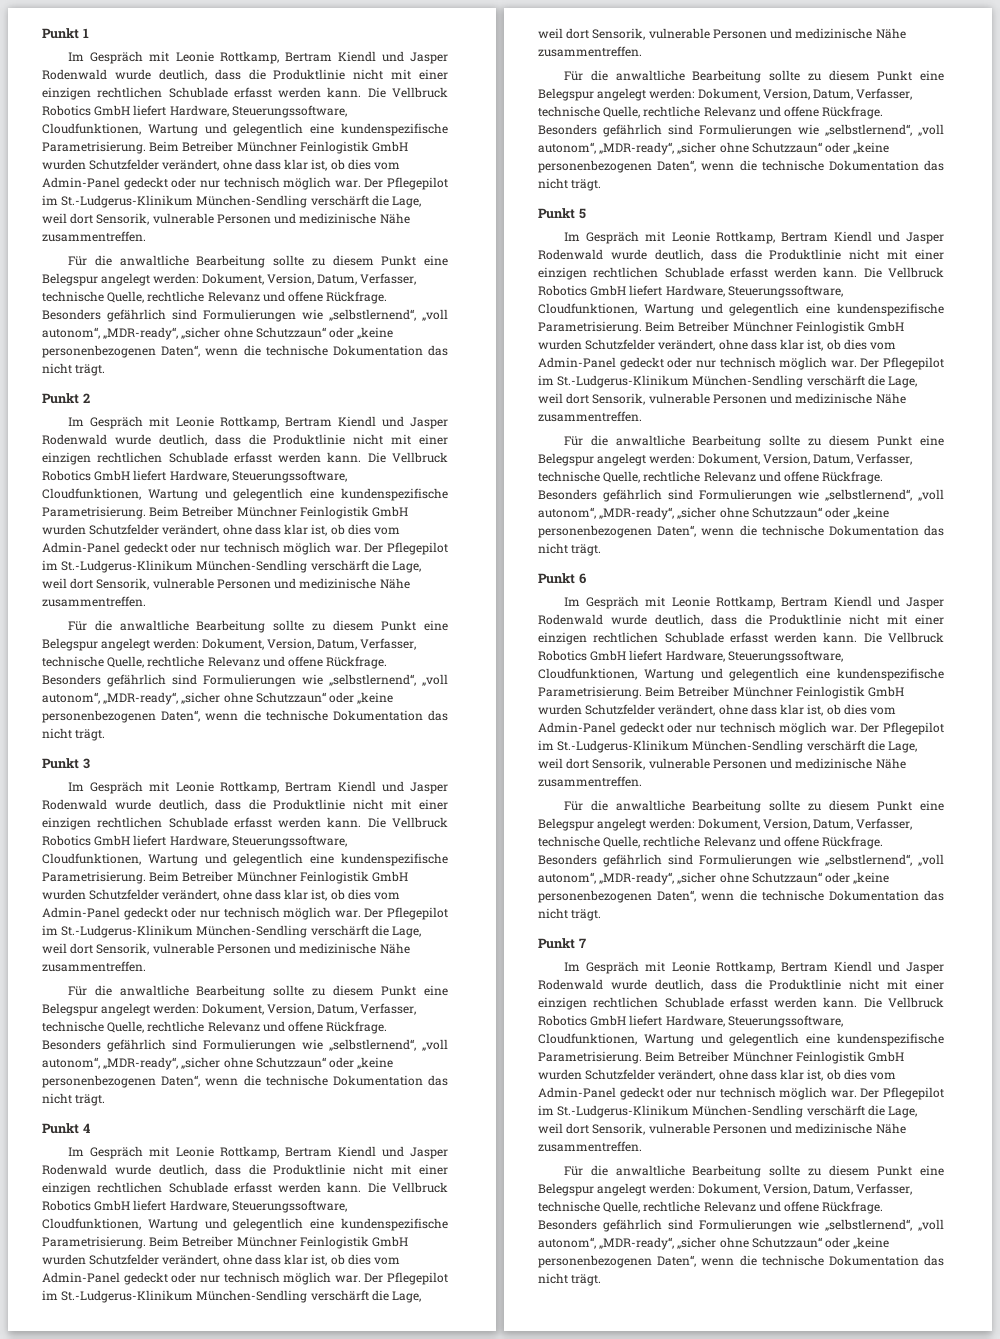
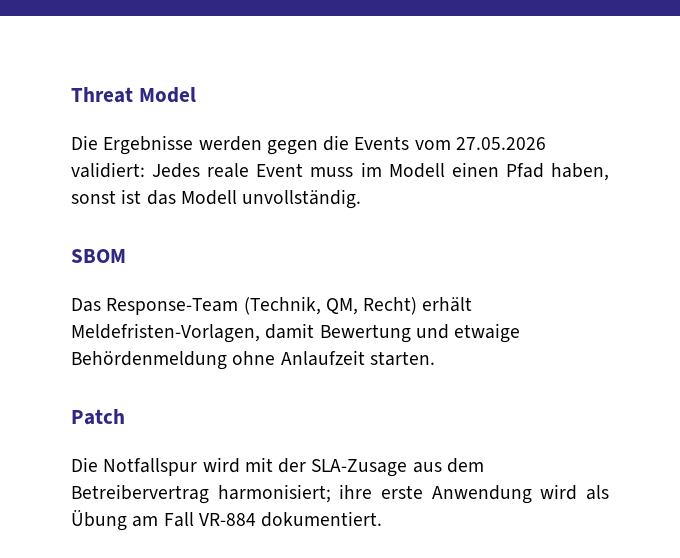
[42,28,89,39] [68,51,448,64] [42,69,448,81] [42,87,448,100] [42,105,347,118] [42,123,449,136] [42,141,409,154] [42,159,401,171] [42,177,448,190] [42,195,422,208] [42,213,410,225] [42,231,146,242] [68,255,448,268] [42,273,417,286] [42,291,388,304] [42,309,448,322] [42,327,394,340] [42,345,448,358] [42,363,106,376] [42,393,90,404] [68,416,448,429] [42,434,448,446] [42,452,448,465] [42,470,347,483] [42,488,449,501] [42,506,409,519] [42,524,401,536] [42,542,448,555] [42,560,422,573] [42,578,410,590] [42,596,146,607] [68,620,448,633] [42,638,417,651] [42,656,388,669] [42,674,448,687] [42,692,394,705] [42,710,448,723] [42,728,106,741] [42,758,90,769] [68,781,448,794] [42,799,448,811] [42,817,448,830] [42,835,347,848] [42,853,449,866] [42,871,409,884] [42,889,401,901] [42,907,448,920] [42,925,422,938] [42,943,410,955] [42,961,146,972] [68,985,448,998] [42,1003,417,1016] [42,1021,388,1034] [42,1039,448,1052] [42,1057,394,1070] [42,1075,448,1088] [42,1093,106,1106] [42,1123,90,1134] [68,1146,448,1159] [42,1164,448,1176] [42,1182,448,1195] [42,1200,347,1213] [42,1218,449,1231] [42,1236,409,1249] [42,1254,401,1266] [42,1272,448,1285] [42,1290,422,1303] [538,28,906,40] [538,46,642,57] [564,70,944,83] [538,88,913,101] [538,106,884,119] [538,124,944,137] [538,142,890,155] [538,160,944,173] [538,178,602,191] [538,208,586,219] [564,231,944,244] [538,249,944,261] [538,267,944,280] [538,285,843,298] [538,303,944,316] [538,321,905,334] [538,339,897,351] [538,357,944,370] [538,375,918,388] [538,393,906,405] [538,411,642,422] [564,435,944,448] [538,453,913,466] [538,471,884,484] [538,489,944,502] [538,507,890,520] [538,525,944,538] [538,543,602,556] [538,573,586,584] [564,596,944,609] [538,614,944,626] [538,632,944,645] [538,650,843,663] [538,668,944,681] [538,686,905,699] [538,704,897,716] [538,722,944,735] [538,740,918,753] [538,758,906,770] [538,776,642,787] [564,800,944,813] [538,818,913,831] [538,836,884,849] [538,854,944,867] [538,872,890,885] [538,890,944,903] [538,908,602,921] [538,938,586,949] [564,961,944,974] [538,979,944,991] [538,997,944,1010] [538,1015,843,1028] [538,1033,944,1046] [538,1051,905,1064] [538,1069,897,1081] [538,1087,944,1100] [538,1105,918,1118] [538,1123,906,1135] [538,1141,642,1152] [564,1165,944,1178] [538,1183,913,1196] [538,1201,884,1214] [538,1219,944,1232] [538,1237,890,1250] [538,1255,944,1268] [538,1273,602,1286] Punkt 1 // Im Gespräch mit Leonie Rottkamp, Bertram Kiendl und Jasper Rodenwald wurde deutlich, dass die Produktlinie nicht mit einer einzigen rechtlichen Schublade erfasst werden kann. Die Vellbruck Robotics GmbH liefert Hardware, Steuerungssoftware, Cloudfunktionen, Wartung und gelegentlich eine kundenspezifische Parametrisierung. Beim Betreiber Münchner Feinlogistik GmbH wurden Schutzfelder verändert, ohne dass klar ist, ob dies vom Admin-Panel gedeckt oder nur technisch möglich war. Der Pflegepilot im St.-Ludgerus-Klinikum München-Sendling verschärft die Lage, weil dort Sensorik, vulnerable Personen und medizinische Nähe zusammentreffen. // Für die anwaltliche Bearbeitung sollte zu diesem Punkt eine Belegspur angelegt werden: Dokument, Version, Datum, Verfasser, technische Quelle, rechtliche Relevanz und offene Rückfrage. Besonders gefährlich sind Formulierungen wie „selbstlernend“, „voll autonom“, „MDR-ready“, „sicher ohne Schutzzaun“ oder „keine personenbezogenen Daten“, wenn die technische Dokumentation das nicht trägt. // Punkt 2 // Im Gespräch mit Leonie Rottkamp, Bertram Kiendl und Jasper Rodenwald wurde deutlich, dass die Produktlinie nicht mit einer einzigen rechtlichen Schublade erfasst werden kann. Die Vellbruck Robotics GmbH liefert Hardware, Steuerungssoftware, Cloudfunktionen, Wartung und gelegentlich eine kundenspezifische Parametrisierung. Beim Betreiber Münchner Feinlogistik GmbH wurden Schutzfelder verändert, ohne dass klar ist, ob dies vom Admin-Panel gedeckt oder nur technisch möglich war. Der Pflegepilot im St.-Ludgerus-Klinikum München-Sendling verschärft die Lage, weil dort Sensorik, vulnerable Personen und medizinische Nähe zusammentreffen. // Für die anwaltliche Bearbeitung sollte zu diesem Punkt eine Belegspur angelegt werden: Dokument, Version, Datum, Verfasser, technische Quelle, rechtliche Relevanz und offene Rückfrage. Besonders gefährlich sind Formulierungen wie „selbstlernend“, „voll autonom“, „MDR-ready“, „sicher ohne Schutzzaun“ oder „keine personenbezogenen Daten“, wenn die technische Dokumentation das nicht trägt. // Punkt 3 // Im Gespräch mit Leonie Rottkamp, Bertram Kiendl und Jasper Rodenwald wurde deutlich, dass die Produktlinie nicht mit einer einzigen rechtlichen Schublade erfasst werden kann. Die Vellbruck Robotics GmbH liefert Hardware, Steuerungssoftware, Cloudfunktionen, Wartung und gelegentlich eine kundenspezifische Parametrisierung. Beim Betreiber Münchner Feinlogistik GmbH wurden Schutzfelder verändert, ohne dass klar ist, ob dies vom Admin-Panel gedeckt oder nur technisch möglich war. Der Pflegepilot im St.-Ludgerus-Klinikum München-Sendling verschärft die Lage, weil dort Sensorik, vulnerable Personen und medizinische Nähe zusammentreffen. // Für die anwaltliche Bearbeitung sollte zu diesem Punkt eine Belegspur angelegt werden: Dokument, Version, Datum, Verfasser, technische Quelle, rechtliche Relevanz und offene Rückfrage. Besonders gefährlich sind Formulierungen wie „selbstlernend“, „voll autonom“, „MDR-ready“, „sicher ohne Schutzzaun“ oder „keine personenbezogenen Daten“, wenn die technische Dokumentation das nicht trägt. // Punkt 4 // Im Gespräch mit Leonie Rottkamp, Bertram Kiendl und Jasper Rodenwald wurde deutlich, dass die Produktlinie nicht mit einer einzigen rechtlichen Schublade erfasst werden kann. Die Vellbruck Robotics GmbH liefert Hardware, Steuerungssoftware, Cloudfunktionen, Wartung und gelegentlich eine kundenspezifische Parametrisierung. Beim Betreiber Münchner Feinlogistik GmbH wurden Schutzfelder verändert, ohne dass klar ist, ob dies vom Admin-Panel gedeckt oder nur technisch möglich war. Der Pflegepilot im St.-Ludgerus-Klinikum München-Sendling verschärft die Lage, weil dort Sensorik, vulnerable Personen und medizinische Nähe zusammentreffen. // Für die anwaltliche Bearbeitung sollte zu diesem Punkt eine Belegspur angelegt werden: Dokument, Version, Datum, Verfasser, technische Quelle, rechtliche Relevanz und offene Rückfrage. Besonders gefährlich sind Formulierungen wie „selbstlernend“, „voll autonom“, „MDR-ready“, „sicher ohne Schutzzaun“ oder „keine personenbezogenen Daten“, wenn die technische Dokumentation das nicht trägt. // Punkt 5 // Im Gespräch mit Leonie Rottkamp, Bertram Kiendl und Jasper Rodenwald wurde deutlich, dass die Produktlinie nicht mit einer einzigen rechtlichen Schublade erfasst werden kann. Die Vellbruck Robotics GmbH liefert Hardware, Steuerungssoftware, Cloudfunktionen, Wartung und gelegentlich eine kundenspezifische Parametrisierung. Beim Betreiber Münchner Feinlogistik GmbH wurden Schutzfelder verändert, ohne dass klar ist, ob dies vom Admin-Panel gedeckt oder nur technisch möglich war. Der Pflegepilot im St.-Ludgerus-Klinikum München-Sendling verschärft die Lage, weil dort Sensorik, vulnerable Personen und medizinische Nähe zusammentreffen. // Für die anwaltliche Bearbeitung sollte zu diesem Punkt eine Belegspur angelegt werden: Dokument, Version, Datum, Verfasser, technische Quelle, rechtliche Relevanz und offene Rückfrage. Besonders gefährlich sind Formulierungen wie „selbstlernend“, „voll autonom“, „MDR-ready“, „sicher ohne Schutzzaun“ oder „keine personenbezogenen Daten“, wenn die technische Dokumentation das nicht trägt. // Punkt 6 // Im Gespräch mit Leonie Rottkamp, Bertram Kiendl und Jasper Rodenwald wurde deutlich, dass die Produktlinie nicht mit einer einzigen rechtlichen Schublade erfasst werden kann. Die Vellbruck Robotics GmbH liefert Hardware, Steuerungssoftware, Cloudfunktionen, Wartung und gelegentlich eine kundenspezifische Parametrisierung. Beim Betreiber Münchner Feinlogistik GmbH wurden Schutzfelder verändert, ohne dass klar ist, ob dies vom Admin-Panel gedeckt oder nur technisch möglich war. Der Pflegepilot im St.-Ludgerus-Klinikum München-Sendling verschärft die Lage, weil dort Sensorik, vulnerable Personen und medizinische Nähe zusammentreffen. // Für die anwaltliche Bearbeitung sollte zu diesem Punkt eine Belegspur angelegt werden: Dokument, Version, Datum, Verfasser, technische Quelle, rechtliche Relevanz und offene Rückfrage. Besonders gefährlich sind Formulierungen wie „selbstlernend“, „voll autonom“, „MDR-ready“, „sicher ohne Schutzzaun“ oder „keine personenbezogenen Daten“, wenn die technische Dokumentation das nicht trägt. // Punkt 7 // Im Gespräch mit Leonie Rottkamp, Bertram Kiendl und Jasper Rodenwald wurde deutlich, dass die Produktlinie nicht mit einer einzigen rechtlichen Schublade erfasst werden kann. Die Vellbruck Robotics GmbH liefert Hardware, Steuerungssoftware, Cloudfunktionen, Wartung und gelegentlich eine kundenspezifische Parametrisierung. Beim Betreiber Münchner Feinlogistik GmbH wurden Schutzfelder verändert, ohne dass klar ist, ob dies vom Admin-Panel gedeckt oder nur technisch möglich war. Der Pflegepilot im St.-Ludgerus-Klinikum München-Sendling verschärft die Lage, weil dort Sensorik, vulnerable Personen und medizinische Nähe zusammentreffen. // Für die anwaltliche Bearbeitung sollte zu diesem Punkt eine Belegspur angelegt werden: Dokument, Version, Datum, Verfasser, technische Quelle, rechtliche Relevanz und offene Rückfrage. Besonders gefährlich sind Formulierungen wie „selbstlernend“, „voll autonom“, „MDR-ready“, „sicher ohne Schutzzaun“ oder „keine personenbezogenen Daten“, wenn die technische Dokumentation das nicht trägt. -> [71,87,196,103] [71,135,546,155] [71,162,609,181] [71,189,362,209] [71,249,126,263] [71,296,473,315] [71,323,521,343] [71,350,435,370] [71,409,125,425] [71,457,484,477] [71,484,609,504] [71,510,383,531] Threat Model // Die Ergebnisse werden gegen die Events vom 27.05.2026 validiert: Jedes reale Event muss im Modell einen Pfad haben, sonst ist das Modell unvollständig. // SBOM // Das Response-Team (Technik, QM, Recht) erhält Meldefristen-Vorlagen, damit Bewertung und etwaige Behördenmeldung ohne Anlaufzeit starten. // Patch // Die Notfallspur wird mit der SLA-Zusage aus dem Betreibervertrag harmonisiert; ihre erste Anwendung wird als Übung am Fall VR-884 dokumentiert.

